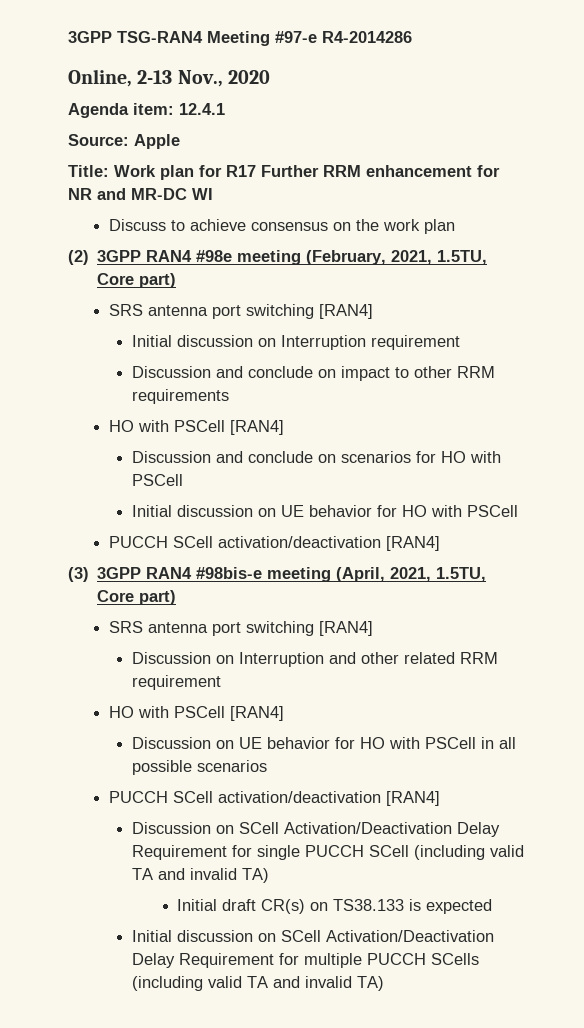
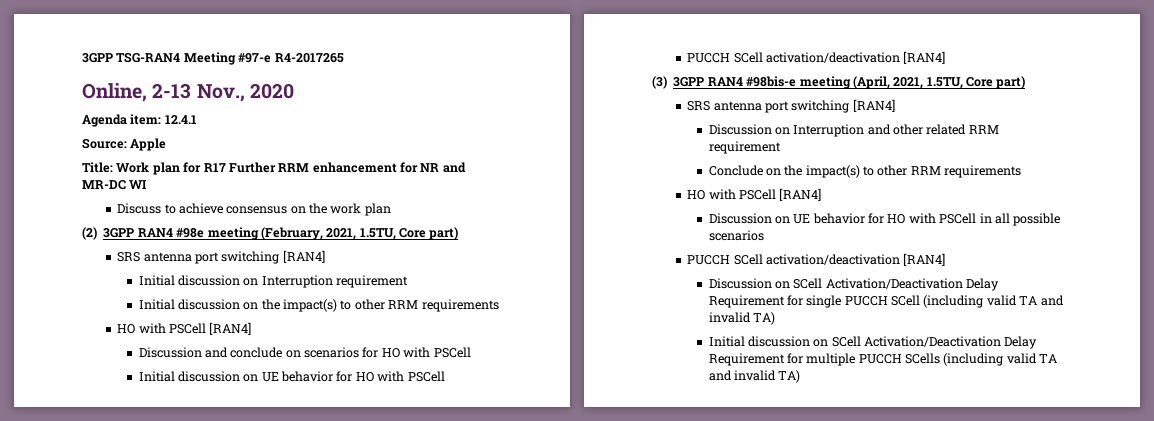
[322,31,412,43] R4-2014286 -> [274,53,344,63] R4-2017265
[131,366,390,381] Discussion and conclude on impact -> [138,299,338,312] Initial discussion on the impact(s)
(221, 682) none -> [708,165,1022,178] // Conclude on the impact(s) to other RRM requirements
[177,899,493,914] // Initial draft CR(s) on TS38.133 is expected -> (775, 318) none

